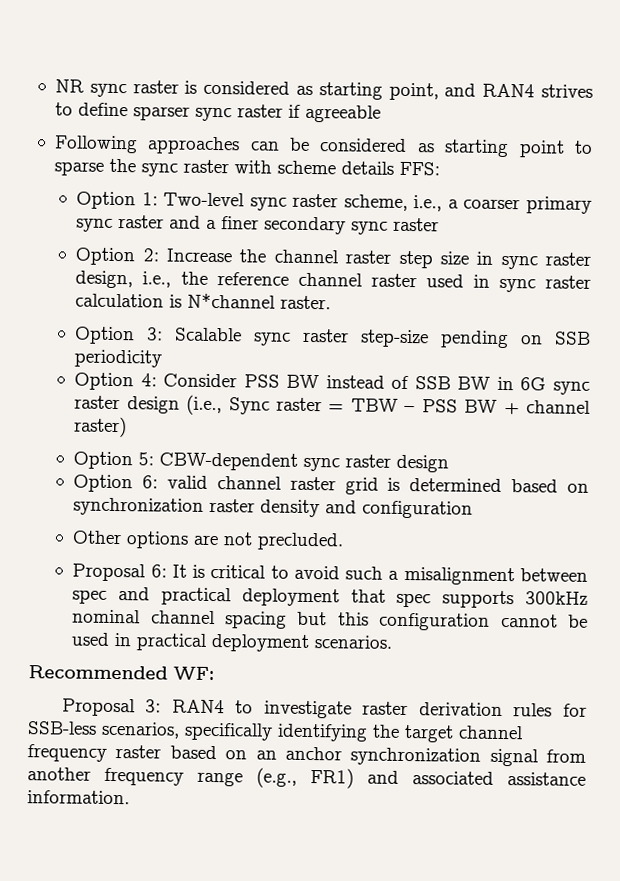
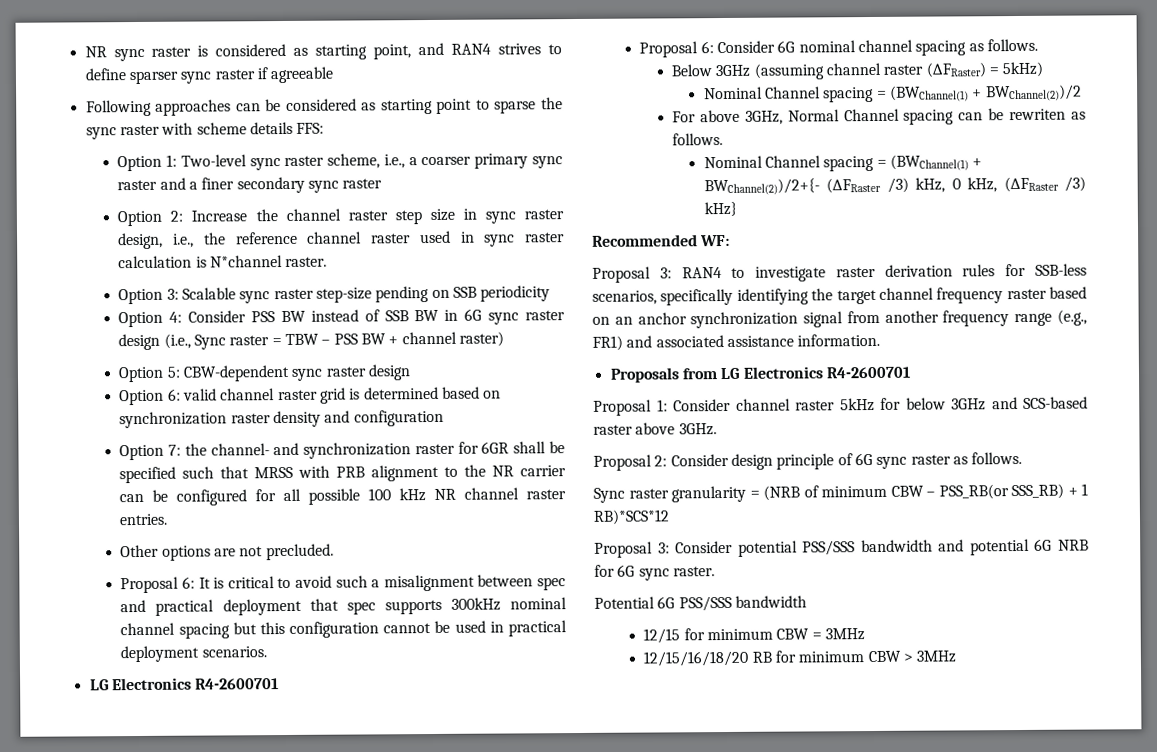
(474, 509) none -> [119,441,565,461] [119,464,566,484] [119,487,566,506] [119,513,169,526] // Option 7: the channel- and synchronization raster for 6GR shall be specified such that MRSS with PRB alignment to the NR carrier can be configured for all possible 100 kHz NR channel raster entries.
(393, 642) none -> [89,677,280,691] [639,38,1038,58] [671,61,1044,80] [703,84,1082,103] [672,108,1086,125] [672,133,724,146] [703,154,983,172] [703,176,1086,196] [703,201,737,217] // LG Electronics R4-2600701 // Proposal 6: Consider 6G nominal channel spacing as follows. // Below 3GHz (assuming channel raster (∆FRaster) = 5kHz) // Nominal Channel spacing = (BWChannel(1) + BWChannel(2))/2 // For above 3GHz, Normal Channel spacing can be rewriten as follows. // Nominal Channel spacing = (BWChannel(1) + BWChannel(2))/2+{- (∆FRaster /3) kHz, 0 kHz, (∆FRaster /3) kHz}
(130, 797) none -> [609,366,911,383] [593,396,1088,416] [593,422,717,436] [593,451,1023,471] [593,483,1088,503] [593,509,670,525] [594,538,1089,558] [594,564,715,581] [594,595,807,612] [643,628,865,644] [643,650,957,667] // Proposals from LG Electronics R4-2600701 // Proposal 1: Consider channel raster 5kHz for below 3GHz and SCS-based raster above 3GHz. // Proposal 2: Consider design principle of 6G sync raster as follows. // Sync raster granularity = (NRB of minimum CBW – PSS_RB(or SSS_RB) + 1 RB)*SCS*12 // Proposal 3: Consider potential PSS/SSS bandwidth and potential 6G NRB for 6G sync raster. // Potential 6G PSS/SSS bandwidth // 12/15 for minimum CBW = 3MHz // 12/15/16/18/20 RB for minimum CBW > 3MHz

